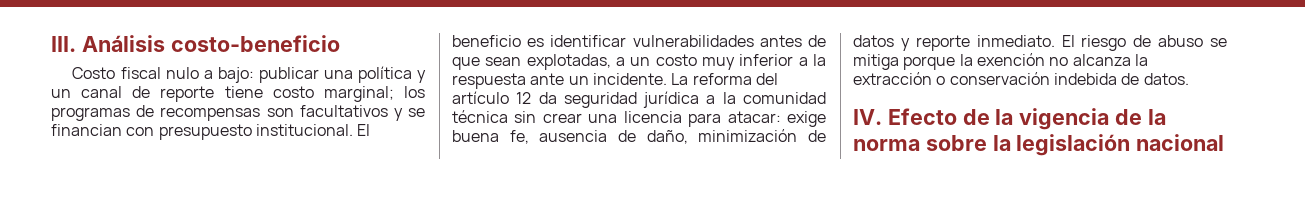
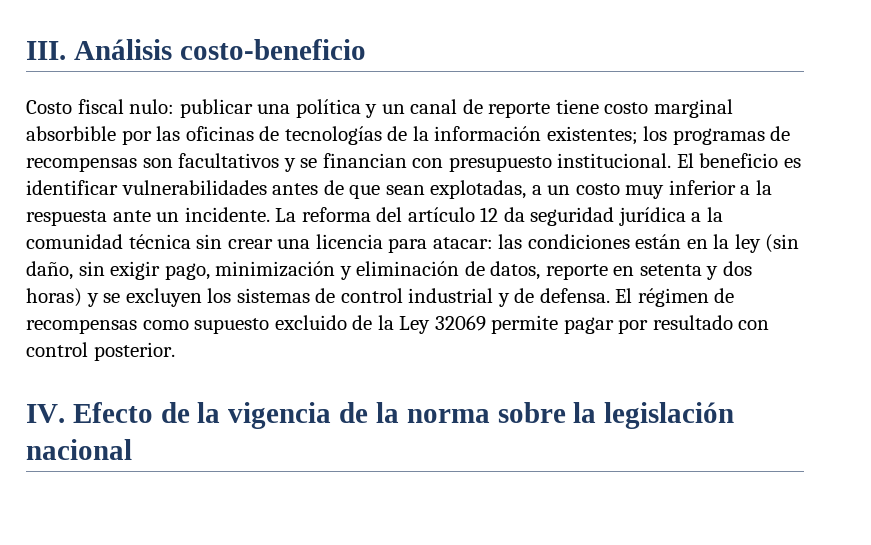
[165,67,254,83] nulo a bajo: -> [129,99,175,114] nulo:
[323,86,394,102] marginal; -> [653,99,733,118] [26,126,638,145] marginal absorbible por las oficinas de tecnologías de la información existentes;
[787,111,826,127] [452,129,826,144] [853,35,1227,51] [853,53,1148,70] [853,72,1189,85] exige buena fe, ausencia de daño, minimización de datos y reporte inmediato. El riesgo de abuso se mitiga porque la exención no alcanza la extracción o conservación indebida de datos. -> [498,234,800,253] [26,261,752,280] [26,288,735,307] [26,315,770,334] [26,342,175,361] las condiciones están en la ley (sin daño, sin exigir pago, minimización y eliminación de datos, reporte en setenta y dos horas) y se excluyen los sistemas de control industrial y de defensa. El régimen de recompensas como supuesto excluido de la Ley 32069 permite pagar por resultado con control posterior.

